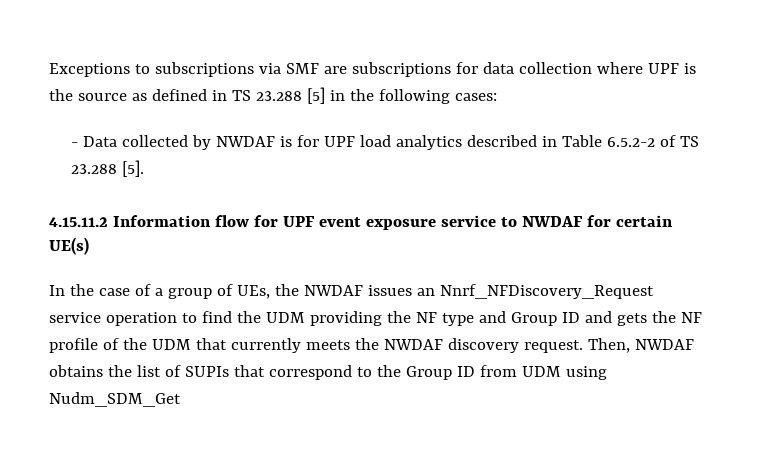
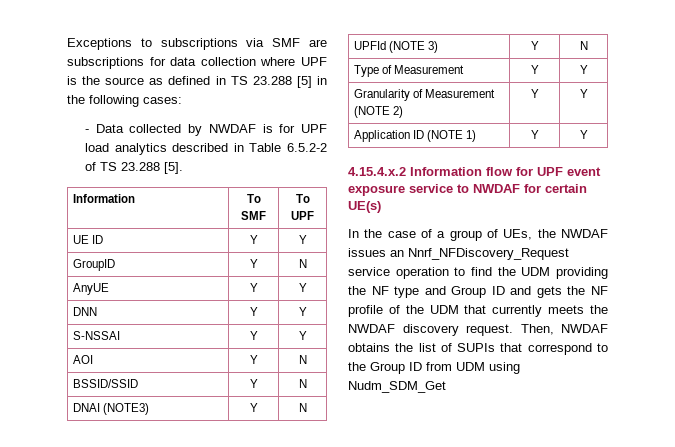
[49,217,108,227] // 4.15.11.2 -> [72,194,135,203] [246,194,261,203] [241,211,266,220] [295,194,310,203] [291,211,314,220] [72,235,103,244] [249,235,258,244] [298,235,307,244] [72,259,115,271] [249,259,258,268] [298,259,307,268] [72,283,109,295] [249,283,258,292] [298,283,307,292] [72,307,97,316] [249,307,258,316] [298,307,307,316] [72,331,120,340] [249,331,258,340] [298,331,307,340] [72,355,93,364] [249,355,258,364] [298,355,307,364] [72,379,138,388] [249,379,258,388] [298,379,307,388] [72,403,149,415] [249,403,258,412] [298,403,307,412] [353,41,438,53] [530,41,539,50] [579,41,588,50] [353,65,464,77] [530,65,539,74] [579,65,588,74] [353,89,495,101] [353,106,403,118] [530,89,539,98] [579,89,588,98] [353,130,476,142] [530,130,539,139] [579,130,588,139] [348,167,406,176] // Information | To SMF | To UPF // UE ID | Y | Y // GroupID | Y | N // AnyUE | Y | Y // DNN | Y | Y // S-NSSAI | Y | Y // AOI | Y | N // BSSID/SSID | Y | N // DNAI (NOTE3) | Y | N // UPFId (NOTE 3) | Y | N // Type of Measurement | Y | Y // Granularity of Measurement (NOTE 2) | Y | Y // Application ID (NOTE 1) | Y | Y // 4.15.4.x.2

